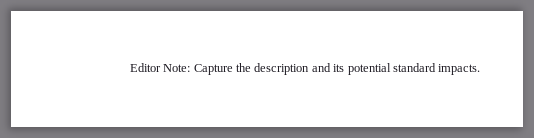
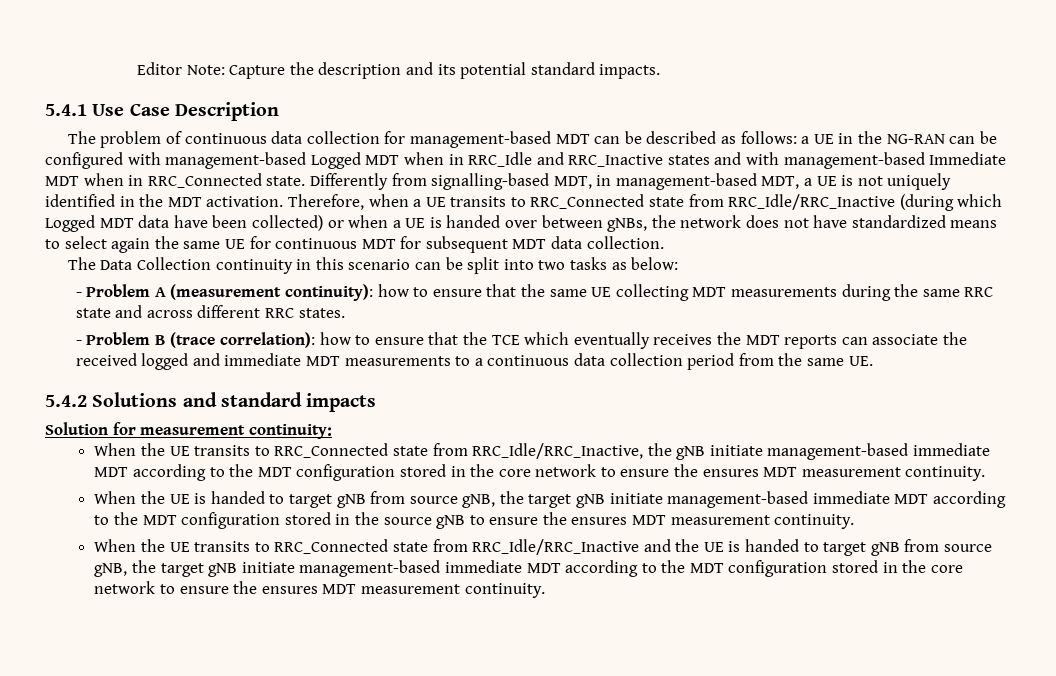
(481, 69) none -> [45,102,279,121] [67,131,997,148] [45,152,1007,169] [45,173,952,190] [45,194,1003,211] [45,215,998,232] [45,236,664,253] [67,257,679,274] [75,284,994,301] [75,305,345,318] [75,332,967,349] [75,353,873,370] [45,392,377,412] [45,422,332,439] [94,443,991,460] [94,464,986,481] [94,491,1006,508] [94,512,855,529] [94,539,992,556] [94,560,963,577] [94,581,545,598] // 5.4.1 Use Case Description // The problem of continuous data collection for management-based MDT can be described as follows: a UE in the NG-RAN can be configured with management-based Logged MDT when in RRC_Idle and RRC_Inactive states and with management-based Immediate MDT when in RRC_Connected state. Differently from signalling-based MDT, in management-based MDT, a UE is not uniquely identified in the MDT activation. Therefore, when a UE transits to RRC_Connected state from RRC_Idle/RRC_Inactive (during which Logged MDT data have been collected) or when a UE is handed over between gNBs, the network does not have standardized means to select again the same UE for continuous MDT for subsequent MDT data collection. // The Data Collection continuity in this scenario can be split into two tasks as below: // - Problem A (measurement continuity): how to ensure that the same UE collecting MDT measurements during the same RRC state and across different RRC states. // - Problem B (trace correlation): how to ensure that the TCE which eventually receives the MDT reports can associate the received logged and immediate MDT measurements to a continuous data collection period from the same UE. // 5.4.2 Solutions and standard impacts // Solution for measurement continuity: // When the UE transits to RRC_Connected state from RRC_Idle/RRC_Inactive, the gNB initiate management-based immediate MDT according to the MDT configuration stored in the core network to ensure the ensures MDT measurement continuity. // When the UE is handed to target gNB from source gNB, the target gNB initiate management-based immediate MDT according to the MDT configuration stored in the source gNB to ensure the ensures MDT measurement continuity. // When the UE transits to RRC_Connected state from RRC_Idle/RRC_Inactive and the UE is handed to target gNB from source gNB, the target gNB initiate management-based immediate MDT according to the MDT configuration stored in the core network to ensure the ensures MDT measurement continuity.

